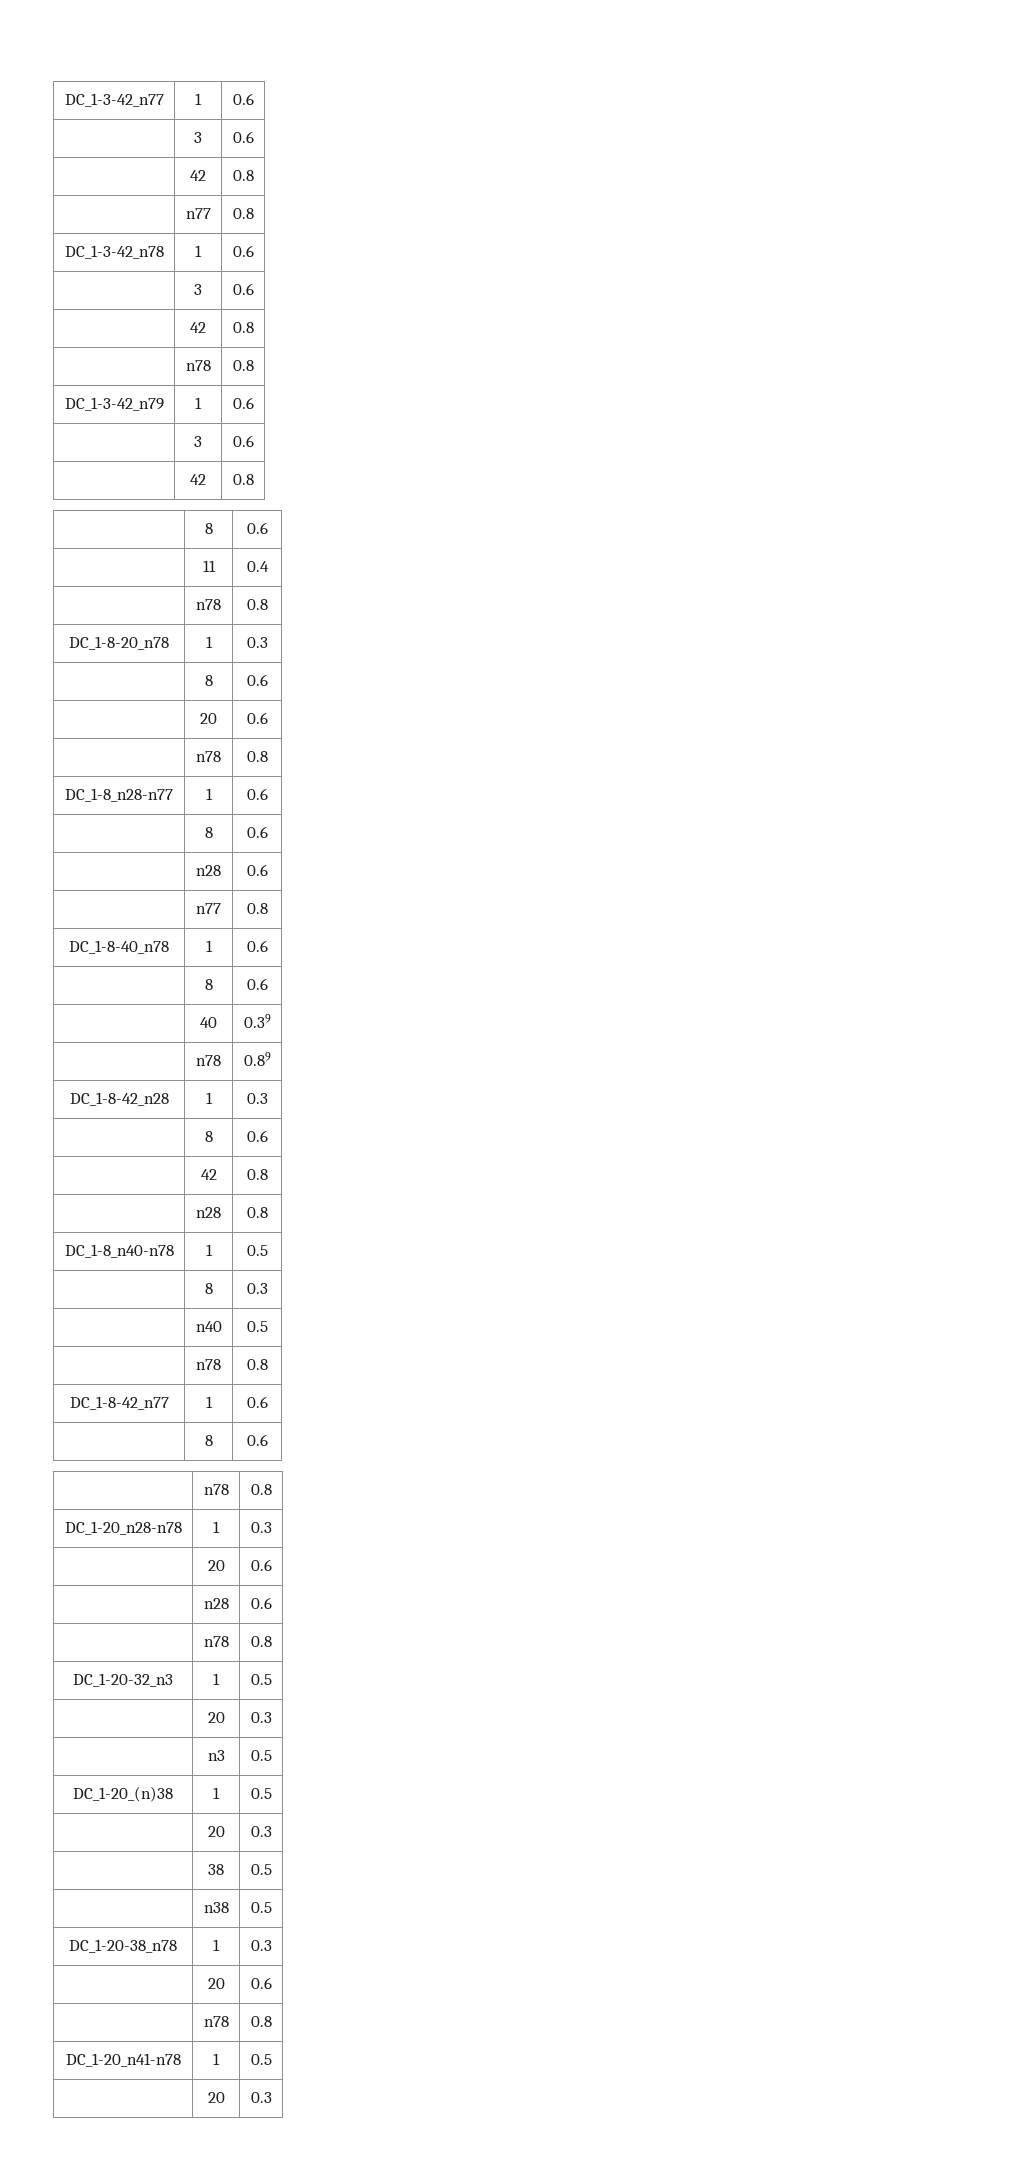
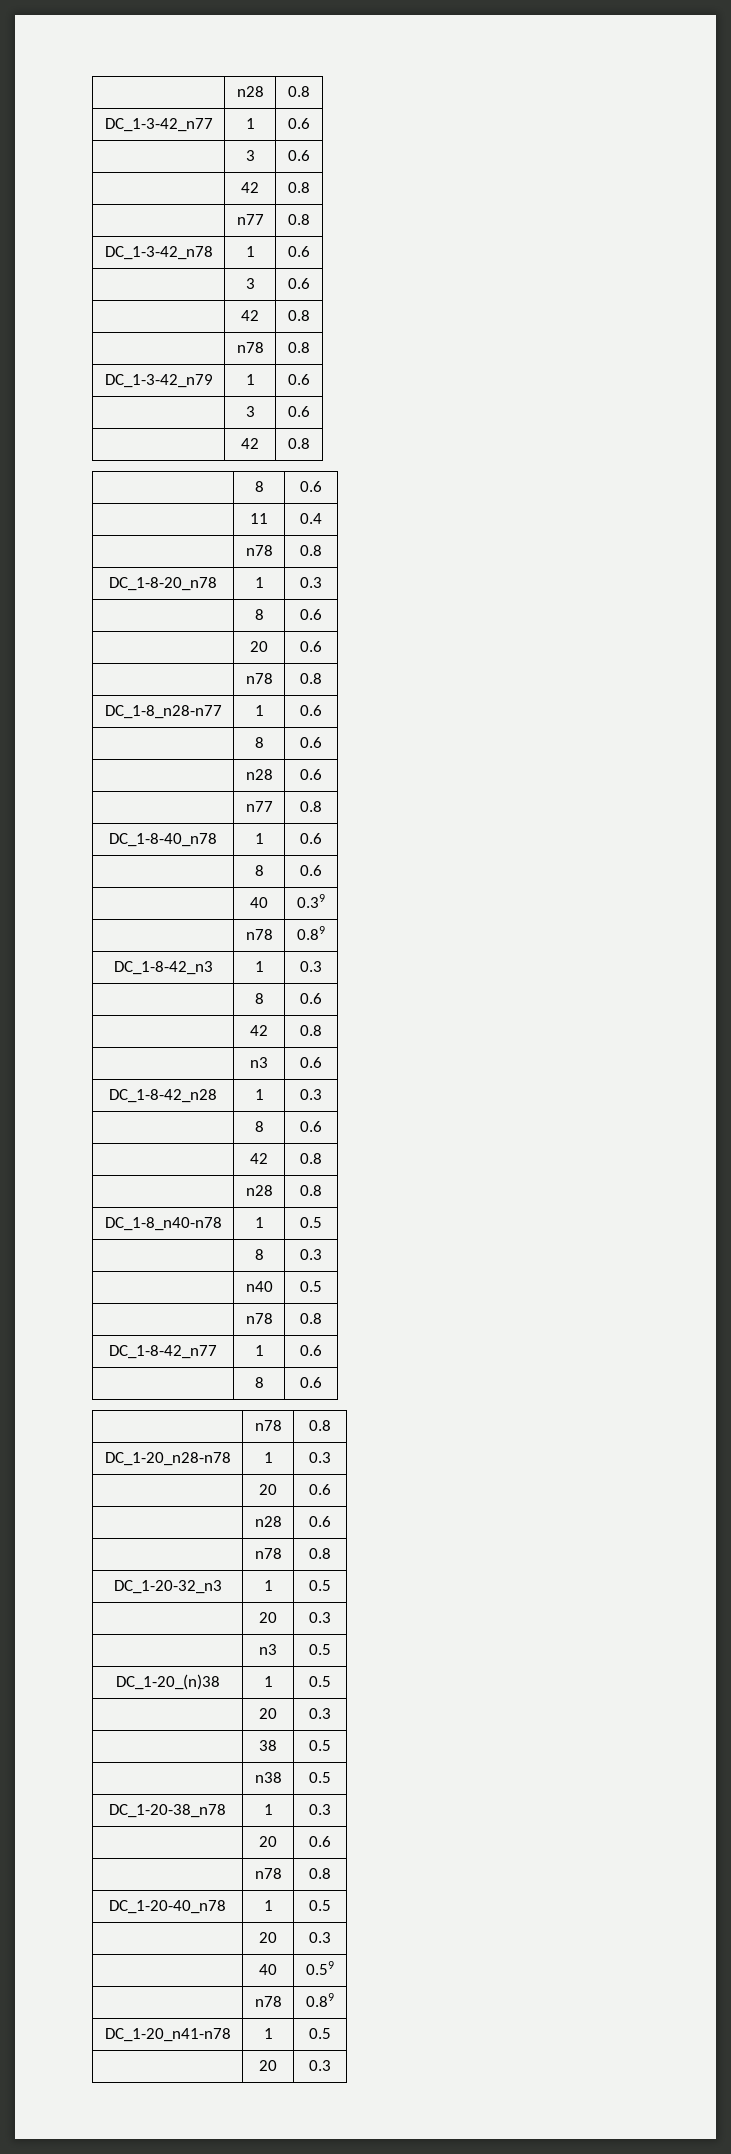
(64, 100) none -> [236,86,264,97] [288,86,310,97] | n28 | 0.8 //
(271, 1059) none -> [113,961,213,975] [254,961,264,972] [300,961,322,972] [254,993,264,1004] [300,993,322,1004] [250,1025,268,1036] [300,1025,322,1036] [250,1057,268,1068] [300,1057,322,1068] // DC_1-8-42_n3 | 1 | 0.3 // | 8 | 0.6 // | 42 | 0.8 // | n3 | 0.6
(272, 2021) none -> [109,1900,226,1914] [263,1900,273,1911] [309,1900,331,1911] [259,1932,277,1943] [309,1932,331,1943] [259,1964,277,1975] [306,1961,334,1975] [254,1996,282,2007] [306,1993,334,2007] // DC_1-20-40_n78 | 1 | 0.5 // | 20 | 0.3 // | 40 | 0.59 // | n78 | 0.89

